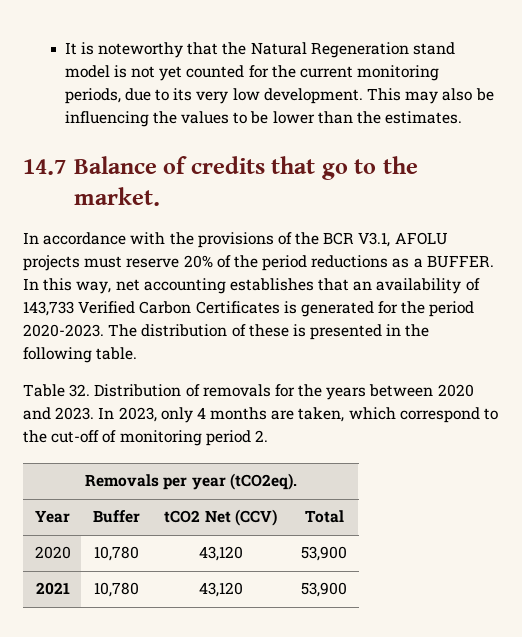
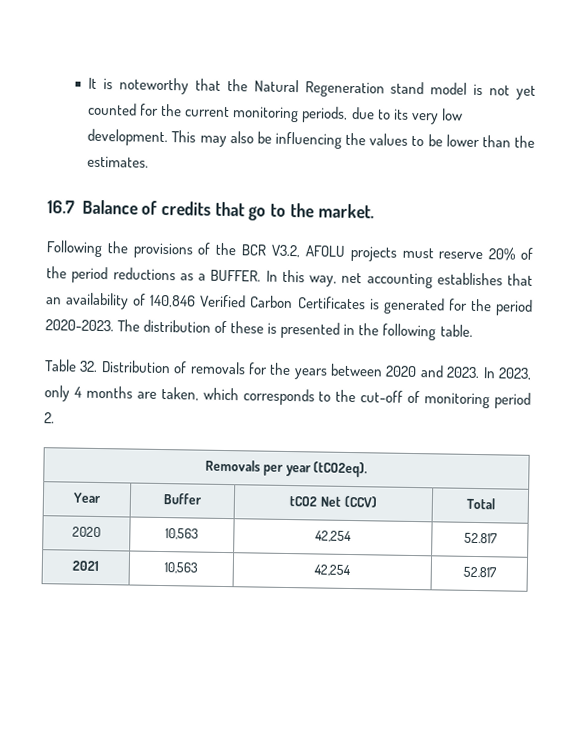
[23,159,66,175] 14.7 -> [47,200,75,214] 16.7
[23,232,166,245] In accordance with -> [46,240,103,258] Following
[358,232,391,247] V3.1, -> [270,244,300,258] V3.2,
[23,301,74,316] 143,733 -> [149,294,197,308] 140,846
[399,407,480,423] correspond -> [242,388,315,406] corresponds
[94,546,139,561] [198,546,243,561] [301,546,347,561] [35,582,70,595] [94,582,139,597] [198,582,243,597] [301,582,347,597] 10,780 | 43,120 | 53,900 // 2021 | 10,780 | 43,120 | 53,900 -> [165,528,199,540] [315,530,352,543] [463,532,498,544] [72,560,99,572] [164,562,198,574] [314,564,351,577] [462,566,497,578] 10,563 | 42,254 | 52.817 // 2021 | 10,563 | 42,254 | 52.817

